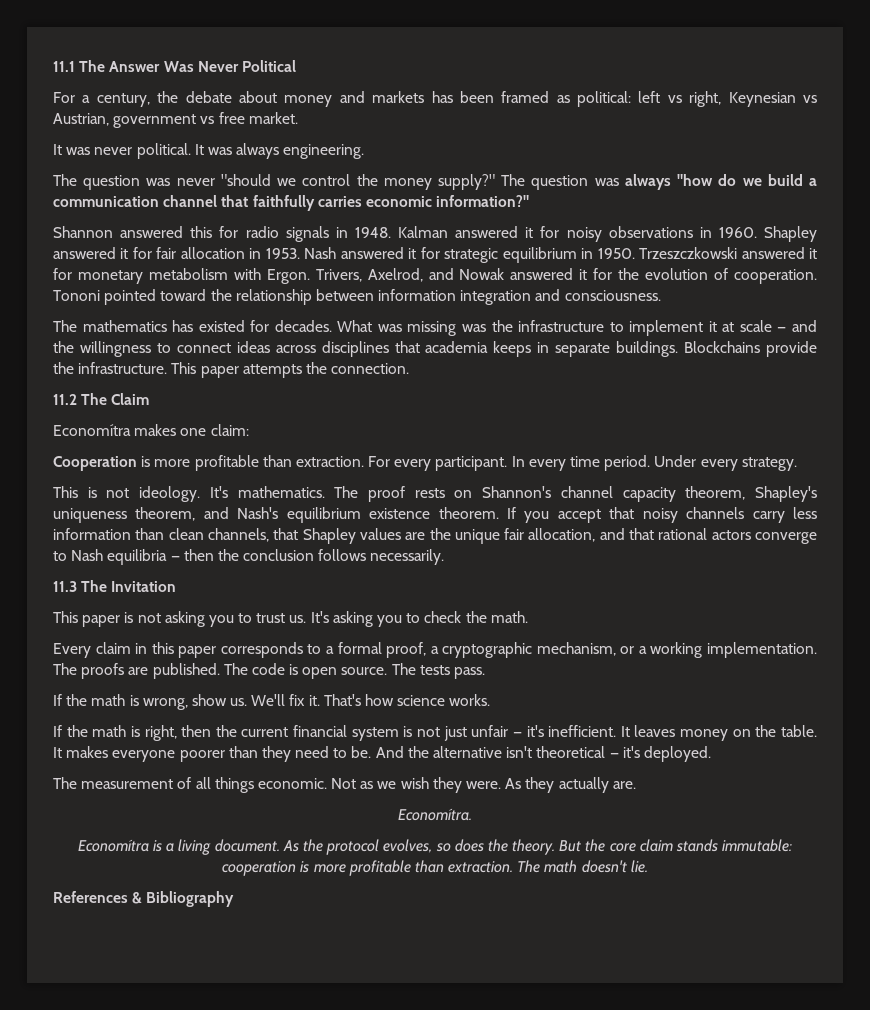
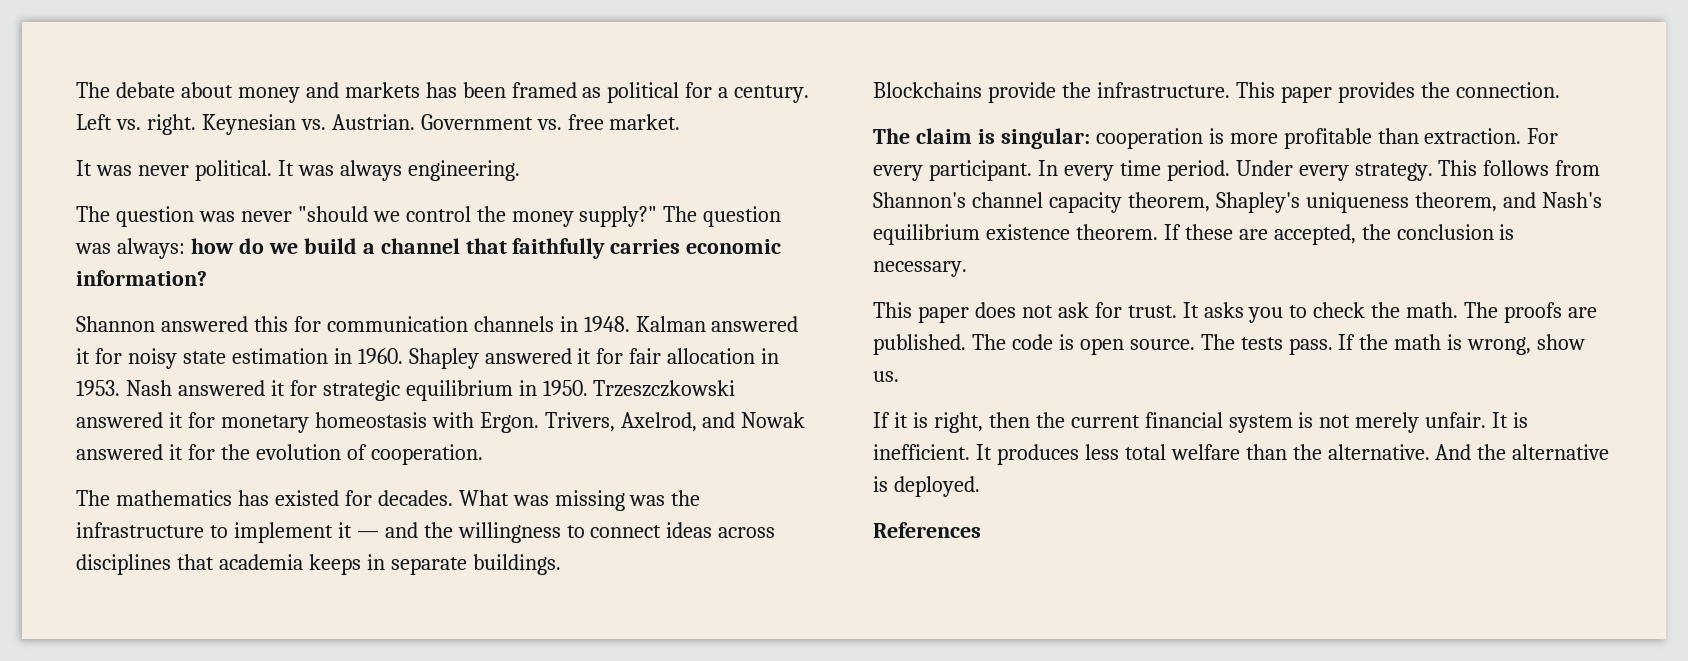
[53,60,296,72] [53,91,179,107] 11.1 The Answer Was Never Political // For a century, the -> [76,82,110,98] The
[577,91,818,107] [53,113,215,128] political: left vs right, Keynesian vs Austrian, government vs -> [607,82,810,103] [76,114,562,135] political for a century. Left vs. right. Keynesian vs. Austrian. Government vs.
[624,174,714,190] always "how -> [116,238,234,259] always: how
[53,196,159,207] communication -> (375, 248) none
[436,195,530,207] information?" -> [76,270,207,286] information?
[245,226,329,242] radio signals -> [326,316,554,332] communication channels
[608,226,693,238] observations -> [182,348,328,364] state estimation
[148,268,228,280] metabolism -> [314,412,427,428] homeostasis
[53,289,661,305] Tononi pointed toward the relationship between information integration and consciousness. -> (483, 454) none
[722,320,772,332] at scale -> (352, 530) none
(679, 349) none -> (561, 564) //
[242,364,302,378] attempts -> [1337,82,1415,103] provides
[53,393,150,405] [53,424,249,436] [53,456,137,471] 11.2 The Claim // Economítra makes one claim: // Cooperation -> [873,128,1203,149] The claim is singular: cooperation
[53,486,473,502] // This is not ideology. It's mathematics. The proof rests on -> [1438,160,1601,176] This follows from
[524,507,818,523] [53,528,817,544] [53,549,445,565] [53,580,177,592] [53,611,373,627] you accept that noisy channels carry less information than clean channels, that Shapley values are the unique fair allocation, and that rational actors converge to Nash equilibria — then the conclusion follows necessarily. // 11.3 The Invitation // This paper is not asking you to trust us. It's asking -> [1184,224,1515,245] [873,261,967,277] [873,302,1244,323] these are accepted, the conclusion is necessary. // This paper does not ask for trust. It asks
[53,642,817,658] // Every claim in this paper corresponds to a formal proof, a cryptographic mechanism, or a working implementation. -> (1459, 310) none
(486, 673) // -> (1333, 346) none
[251,694,491,706] [53,725,127,737] We'll fix it. That's how science works. // If the math -> [873,412,908,428] // If it
[443,725,817,741] [53,746,711,762] [53,777,636,793] [398,808,472,821] [77,839,793,855] [222,860,648,876] just unfair — it's inefficient. It leaves money on the table. It makes everyone poorer than they need to be. And the alternative isn't theoretical — it's deployed. // The measurement of all things economic. Not as we wish they were. As they actually are. // Economítra. // Economítra is a living document. As the protocol evolves, so does the theory. But the core claim stands immutable: cooperation is more profitable than extraction. The math doesn't lie. -> [1355,412,1529,433] [873,444,1610,465] [873,476,980,497] merely unfair. It is inefficient. It produces less total welfare than the alternative. And the alternative is deployed.
[132,891,235,907] & Bibliography -> (981, 530) none

